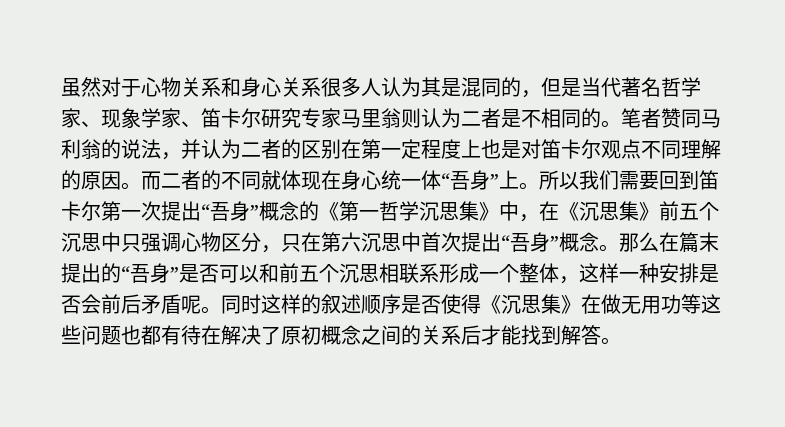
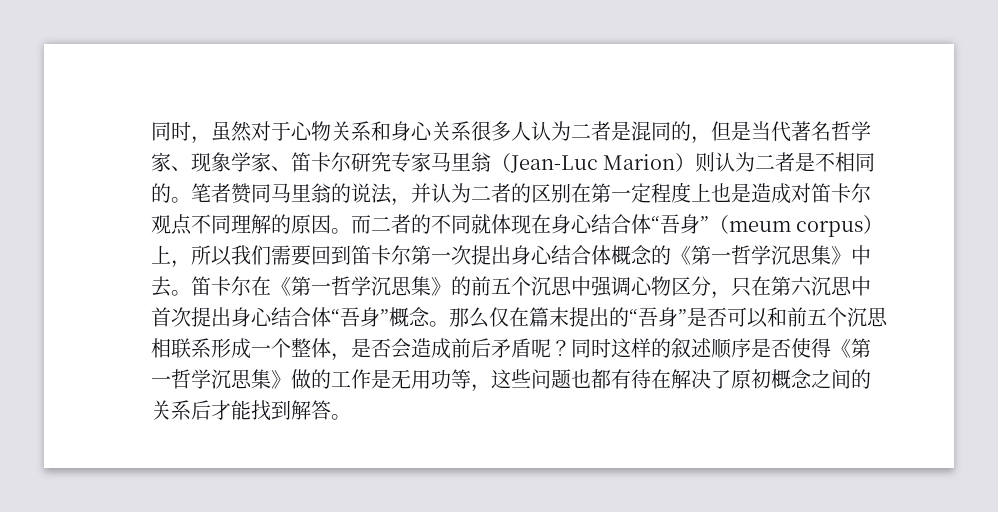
(61, 87) none -> [151,121,211,144] 同时，
[421,77,441,97] 其 -> [571,121,611,141] 二者
(401, 118) none -> [491,153,696,173] （Jean-Luc Marion）
[61,139,81,159] 利 -> [291,184,311,202] 里
(521, 149) none -> [751,183,791,204] 造成
[381,170,539,190] 统一体“吾身”上。 -> [591,214,884,237] [151,245,191,268] 结合体“吾身”（meum corpus）上，
[201,201,259,221] “吾身” -> [511,245,611,265] 身心结合体
[519,201,659,222] ，在《沉思集》 -> [151,276,471,297] 去。笛卡尔在《第一哲学沉思集》的
[121,234,141,252] 只 -> (591, 286) none
(501, 242) none -> [231,307,331,327] 身心结合体
(659, 242) none -> [489,307,509,327] 仅
[579,263,719,283] [61,294,101,314] 这样一种安排是否会 -> [351,338,451,359] 是否会造成
[201,306,221,314] 。 -> [551,340,571,357] ？
[501,294,621,314] 沉思集》在做 -> [851,338,871,358] [151,369,391,389] 第一哲学沉思集》做的工作是
(701, 304) none -> [471,384,491,392] ，

